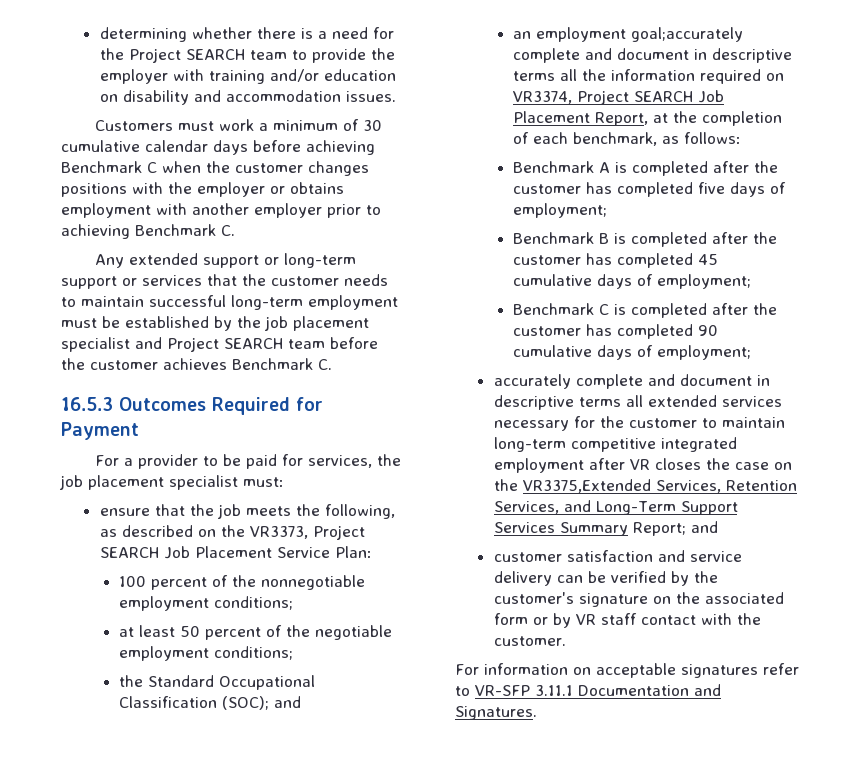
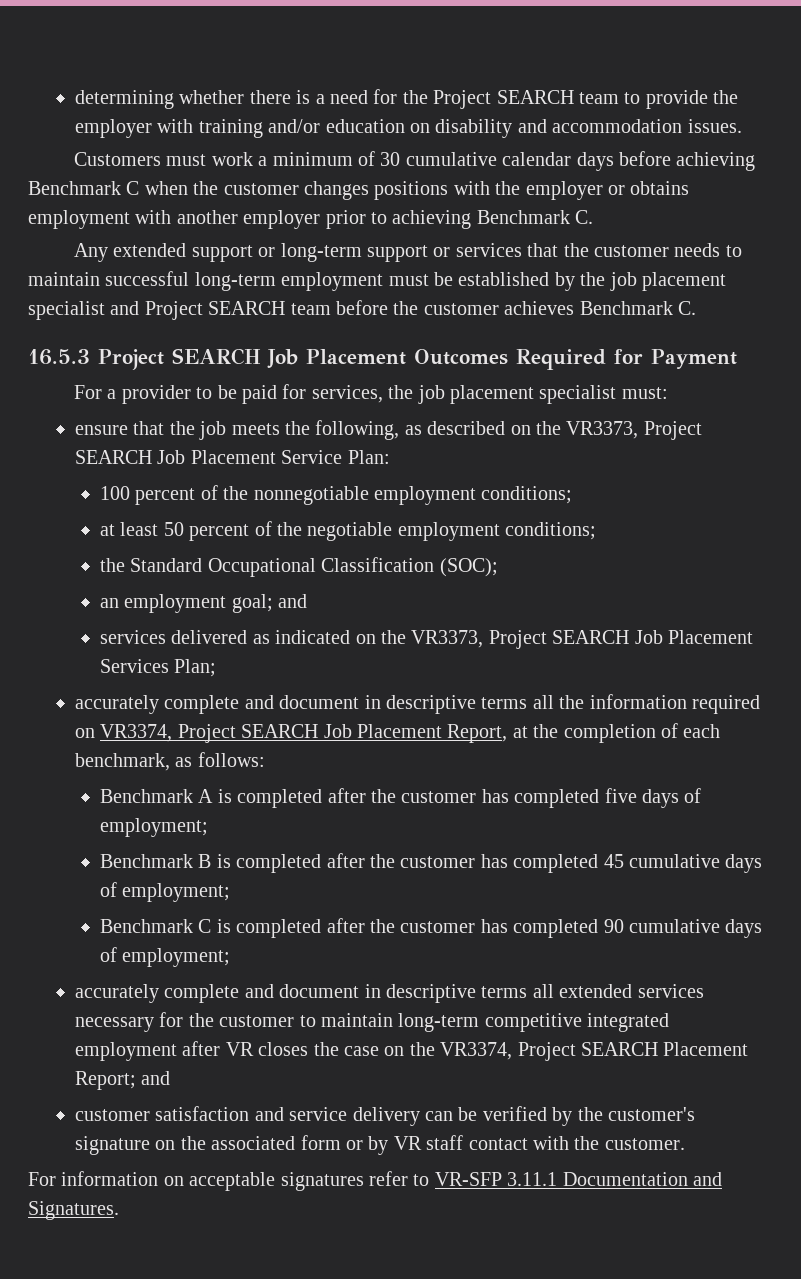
(113, 404) none -> [98,348,406,370] Project SEARCH Job Placement
[274,696,302,708] and -> (498, 567) none
[631,27,744,42] goal;accurately -> [231,594,308,613] [100,630,754,649] [100,659,217,677] [75,695,160,714] goal; and // services delivered as indicated on the VR3373, Project SEARCH Job Placement Services Plan; // accurately
[522,479,797,493] [493,500,738,515] [493,522,628,536] VR3375,Extended Services, Retention Services, and Long-Term Support Services Summary -> [440,1042,749,1061] VR3374, Project SEARCH Placement

